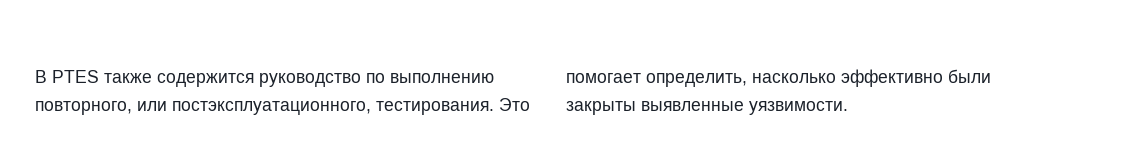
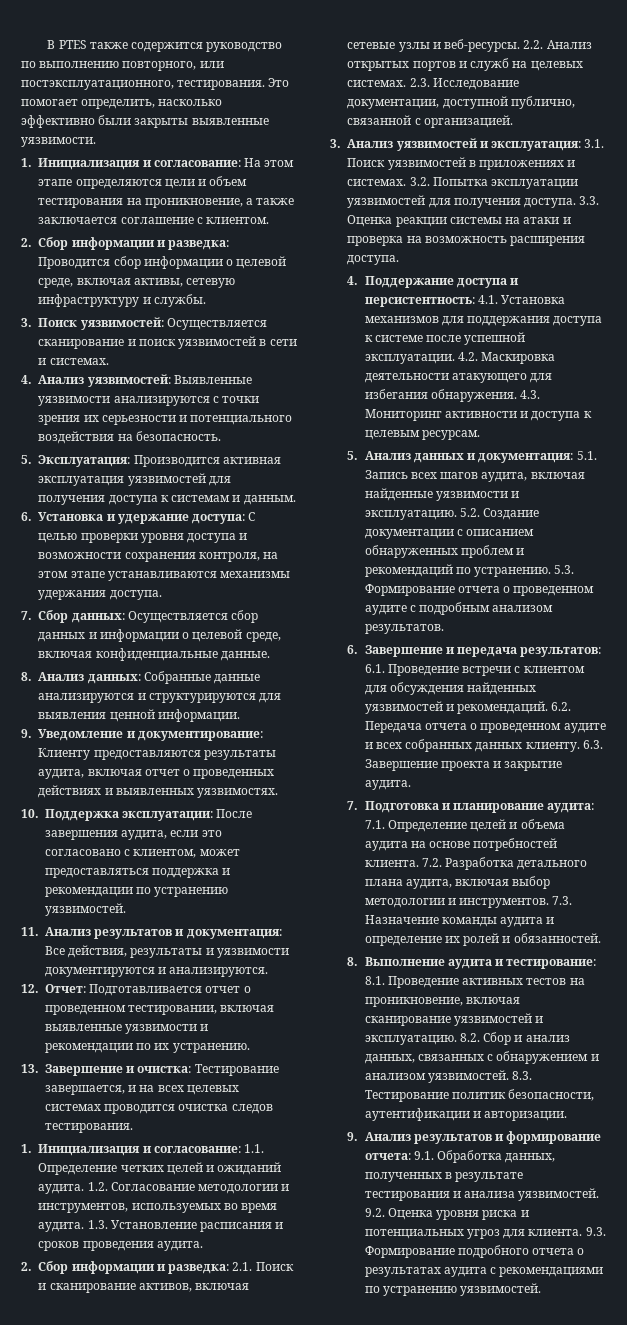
(848, 108) none -> [21,158,295,170] [38,176,248,189] [38,198,295,208] [38,217,270,224] [21,237,230,250] [38,256,287,269] [38,278,236,288] [38,294,206,307] [21,317,267,330] [38,336,297,349] [38,358,109,365] [21,374,252,387] [38,396,260,406] [38,415,293,425] [38,431,221,444] [21,455,281,467] [38,473,231,486] [38,495,296,505] [21,512,256,524] [38,533,248,543] [38,552,279,562] [38,571,291,581] [38,590,162,600] [21,610,259,623] [38,629,281,642] [38,648,270,661] [21,671,261,684] [38,693,282,703] [38,709,240,722] [21,729,263,741] [38,748,276,760] [38,769,275,779] [38,785,279,798] [21,809,253,821] [45,830,222,840] [45,849,240,858] [45,868,231,878] [45,887,229,897] [45,903,126,916] [21,927,282,939] [45,945,289,958] [45,967,269,977] [21,984,251,996] [45,1005,275,1015] [45,1024,209,1034] [45,1043,250,1053] [21,1064,279,1076] [45,1085,239,1095] [45,1104,273,1114] [45,1123,133,1133] [21,1144,265,1156] [38,1162,282,1175] [38,1182,290,1194] [38,1203,278,1213] [38,1220,284,1232] [38,1241,203,1251] [21,1261,294,1274] [38,1283,250,1293] [347,39,592,52] [347,58,583,71] [347,78,519,90] [347,96,575,109] [347,115,513,128] [330,138,605,151] [347,157,576,170] [347,177,579,189] [347,195,600,208] [347,215,571,227] [347,236,586,246] [347,255,400,265] [347,276,520,288] [364,295,566,307] [364,316,603,326] [364,332,526,345] [364,352,556,364] [364,373,553,383] [364,389,541,402] [364,409,592,421] [364,430,480,440] [347,451,597,463] [364,470,585,482] [364,488,520,501] [364,508,540,520] [364,529,535,539] [364,545,525,558] [364,564,575,577] [364,584,595,596] [364,602,554,615] [364,624,444,634] [347,645,602,657] [364,664,585,676] [364,682,537,695] [364,701,572,714] [364,721,606,733] [364,739,603,752] [364,759,563,771] [364,780,411,790] [347,801,595,813] [364,819,565,832] [364,838,558,851] [364,857,588,870] [364,876,551,889] [364,896,573,908] [364,915,555,927] [364,933,601,946] [347,957,597,969] [364,976,585,988] [364,997,520,1007] [364,1013,544,1026] [364,1032,570,1045] [364,1051,599,1064] [364,1070,533,1083] [364,1089,595,1102] [364,1108,568,1121] [347,1131,602,1144] [364,1150,556,1163] [364,1172,524,1182] [364,1188,600,1201] [364,1208,529,1220] [364,1227,606,1239] [364,1245,585,1258] [364,1267,604,1277] [364,1283,542,1296] // 1. Инициализация и согласование: На этом этапе определяются цели и объем тестирования на проникновение, а также заключается соглашение с клиентом. // 2. Сбор информации и разведка: Проводится сбор информации о целевой среде, включая активы, сетевую инфраструктуру и службы. // 3. Поиск уязвимостей: Осуществляется сканирование и поиск уязвимостей в сети и системах. // 4. Анализ уязвимостей: Выявленные уязвимости анализируются с точки зрения их серьезности и потенциального воздействия на безопасность. // 5. Эксплуатация: Производится активная эксплуатация уязвимостей для получения доступа к системам и данным. // 6. Установка и удержание доступа: С целью проверки уровня доступа и возможности сохранения контроля, на этом этапе устанавливаются механизмы удержания доступа. // 7. Сбор данных: Осуществляется сбор данных и информации о целевой среде, включая конфиденциальные данные. // 8. Анализ данных: Собранные данные анализируются и структурируются для выявления ценной информации. // 9. Уведомление и документирование: Клиенту предоставляются результаты аудита, включая отчет о проведенных действиях и выявленных уязвимостях. // 10. Поддержка эксплуатации: После завершения аудита, если это согласовано с клиентом, может предоставляться поддержка и рекомендации по устранению уязвимостей. // 11. Анализ результатов и документация: Все действия, результаты и уязвимости документируются и анализируются. // 12. Отчет: Подготавливается отчет о проведенном тестировании, включая выявленные уязвимости и рекомендации по их устранению. // 13. Завершение и очистка: Тестирование завершается, и на всех целевых системах проводится очистка следов тестирования. // 1. Инициализация и согласование: 1.1. Определение четких целей и ожиданий аудита. 1.2. Согласование методологии и инструментов, используемых во время аудита. 1.3. Установление расписания и сроков проведения аудита. // 2. Сбор информации и разведка: 2.1. Поиск и сканирование активов, включая сетевые узлы и веб-ресурсы. 2.2. Анализ открытых портов и служб на целевых системах. 2.3. Исследование документации, доступной публично, связанной с организацией. // 3. Анализ уязвимостей и эксплуатация: 3.1. Поиск уязвимостей в приложениях и системах. 3.2. Попытка эксплуатации уязвимостей для получения доступа. 3.3. Оценка реакции системы на атаки и проверка на возможность расширения доступа. // 4. Поддержание доступа и персистентность: 4.1. Установка механизмов для поддержания доступа к системе после успешной эксплуатации. 4.2. Маскировка деятельности атакующего для избегания обнаружения. 4.3. Мониторинг активности и доступа к целевым ресурсам. // 5. Анализ данных и документация: 5.1. Запись всех шагов аудита, включая найденные уязвимости и эксплуатацию. 5.2. Создание документации с описанием обнаруженных проблем и рекомендаций по устранению. 5.3. Формирование отчета о проведенном аудите с подробным анализом результатов. // 6. Завершение и передача результатов: 6.1. Проведение встречи с клиентом для обсуждения найденных уязвимостей и рекомендаций. 6.2. Передача отчета о проведенном аудите и всех собранных данных клиенту. 6.3. Завершение проекта и закрытие аудита. // 7. Подготовка и планирование аудита: 7.1. Определение целей и объема аудита на основе потребностей клиента. 7.2. Разработка детального плана аудита, включая выбор методологии и инструментов. 7.3. Назначение команды аудита и определение их ролей и обязанностей. // 8. Выполнение аудита и тестирование: 8.1. Проведение активных тестов на проникновение, включая сканирование уязвимостей и эксплуатацию. 8.2. Сбор и анализ данных, связанных с обнаружением и анализом уязвимостей. 8.3. Тестирование политик безопасности, аутентификации и авторизации. // 9. Анализ результатов и формирование отчета: 9.1. Обработка данных, полученных в результате тестирования и анализа уязвимостей. 9.2. Оценка уровня риска и потенциальных угроз для клиента. 9.3. Формирование подробного отчета о результатах аудита с рекомендациями по устранению уязвимостей.

